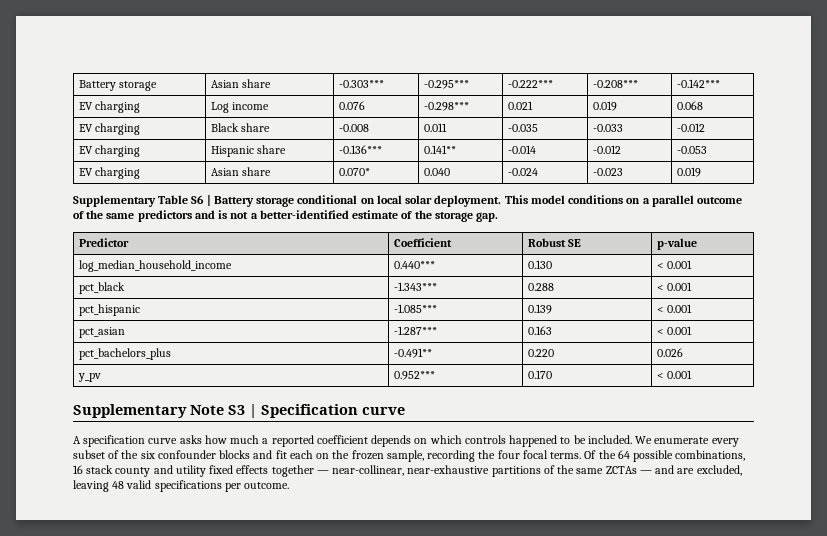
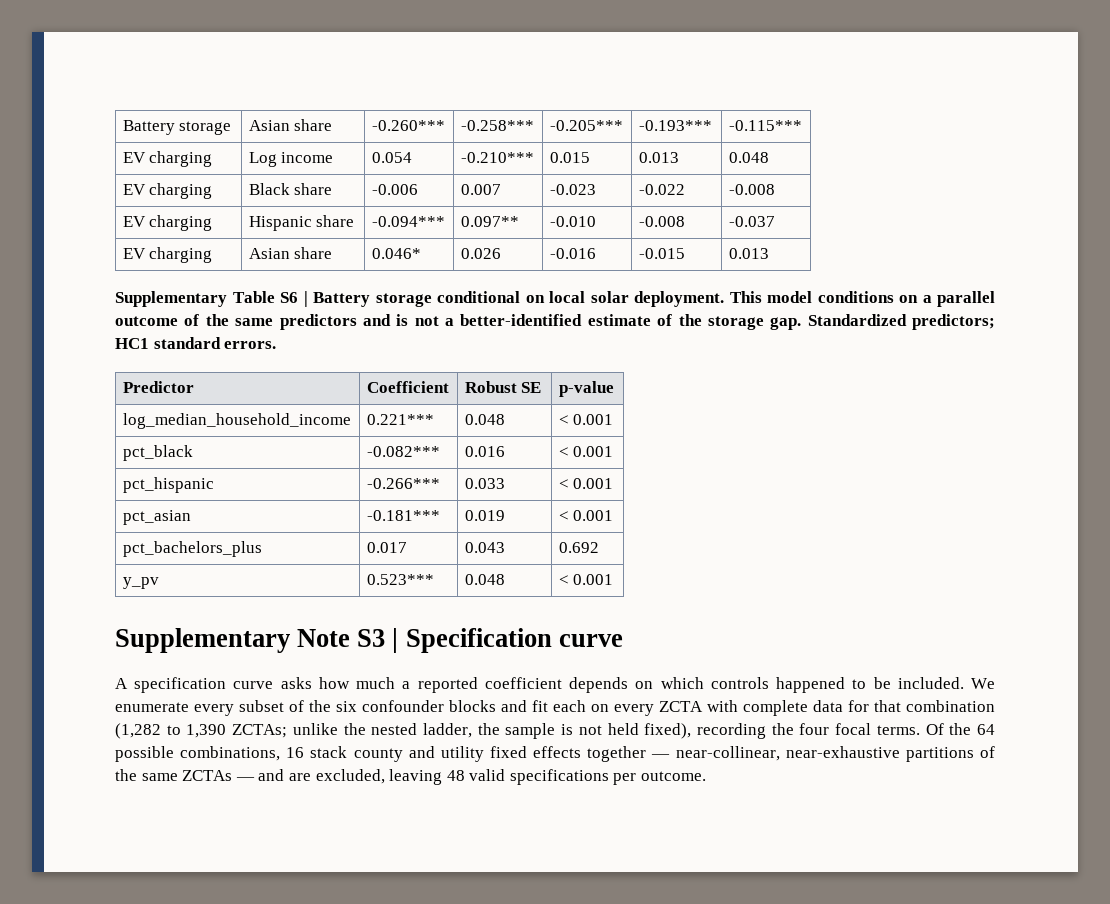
[339,80,385,88] [424,80,470,89] [508,80,554,88] [593,80,639,88] [677,79,721,88] -0.303*** | -0.295*** | -0.222*** | -0.208*** | -0.142*** -> [371,120,445,131] [460,120,534,131] [549,120,623,131] [638,120,712,131] [728,120,802,131] -0.260*** | -0.258*** | -0.205*** | -0.193*** | -0.115***
[339,101,366,110] [424,102,470,111] [508,101,534,110] [593,101,618,111] [677,101,704,110] 0.076 | -0.298*** | 0.021 | 0.019 | 0.068 -> [371,152,412,163] [460,152,534,163] [549,152,590,163] [638,152,679,163] [728,152,769,163] 0.054 | -0.210*** | 0.015 | 0.013 | 0.048
[339,124,370,132] [424,123,448,132] [508,124,539,132] [593,124,624,132] [677,123,706,132] -0.008 | 0.011 | -0.035 | -0.033 | -0.012 -> [371,184,418,195] [460,184,501,195] [549,184,596,195] [638,184,685,195] [728,184,775,195] -0.006 | 0.007 | -0.023 | -0.022 | -0.008
[339,145,383,154] [424,145,457,154] [508,145,537,154] [593,145,622,154] [677,146,708,154] -0.136*** | 0.141** | -0.014 | -0.012 | -0.053 -> [371,216,445,227] [460,216,519,227] [549,216,596,227] [638,216,685,227] [728,216,775,227] -0.094*** | 0.097** | -0.010 | -0.008 | -0.037
[339,168,371,176] [424,168,451,176] [508,168,539,176] [593,168,624,176] [677,167,702,177] 0.070* | 0.040 | -0.024 | -0.023 | 0.019 -> [371,248,421,259] [460,248,501,259] [549,248,596,259] [638,248,685,259] [728,248,769,259] 0.046* | 0.026 | -0.016 | -0.015 | 0.013
(499, 217) none -> [807,314,995,330] [115,337,277,349] Standardized predictors; HC1 standard errors.
[394,261,436,269] [528,260,553,269] 0.440*** | 0.130 -> [366,414,434,425] [464,414,505,425] 0.221*** | 0.048
[394,282,438,291] [528,283,555,291] -1.343*** | 0.288 -> [366,446,440,457] [464,446,505,457] -0.082*** | 0.016
[394,304,438,313] [528,304,553,314] -1.085*** | 0.139 -> [366,478,440,489] [464,478,505,489] -0.266*** | 0.033
[394,326,438,335] [528,326,553,335] -1.287*** | 0.163 -> [366,510,440,521] [464,510,505,521] -0.181*** | 0.019
[394,348,433,358] [528,349,555,357] [657,348,684,357] -0.491** | 0.220 | 0.026 -> [366,542,407,553] [464,542,505,553] [558,542,599,553] 0.017 | 0.043 | 0.692
[394,371,436,380] [528,370,553,379] 0.952*** | 0.170 -> [366,574,434,585] [464,574,505,585] 0.523*** | 0.048
[332,450,424,462] the frozen sample, -> [614,700,995,716] [115,723,692,739] every ZCTA with complete data for that combination (1,282 to 1,390 ZCTAs; unlike the nested ladder, the sample is not held fixed),

